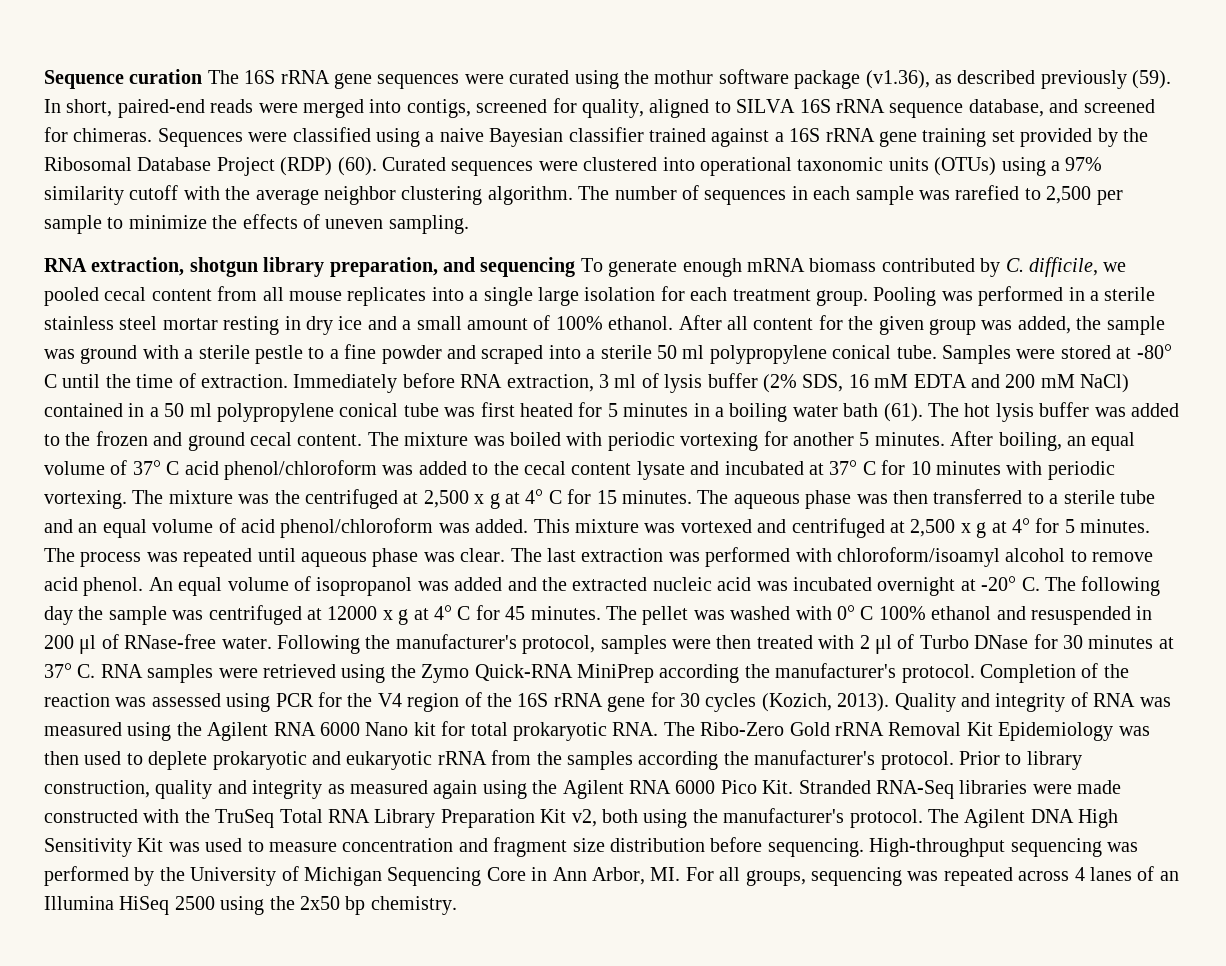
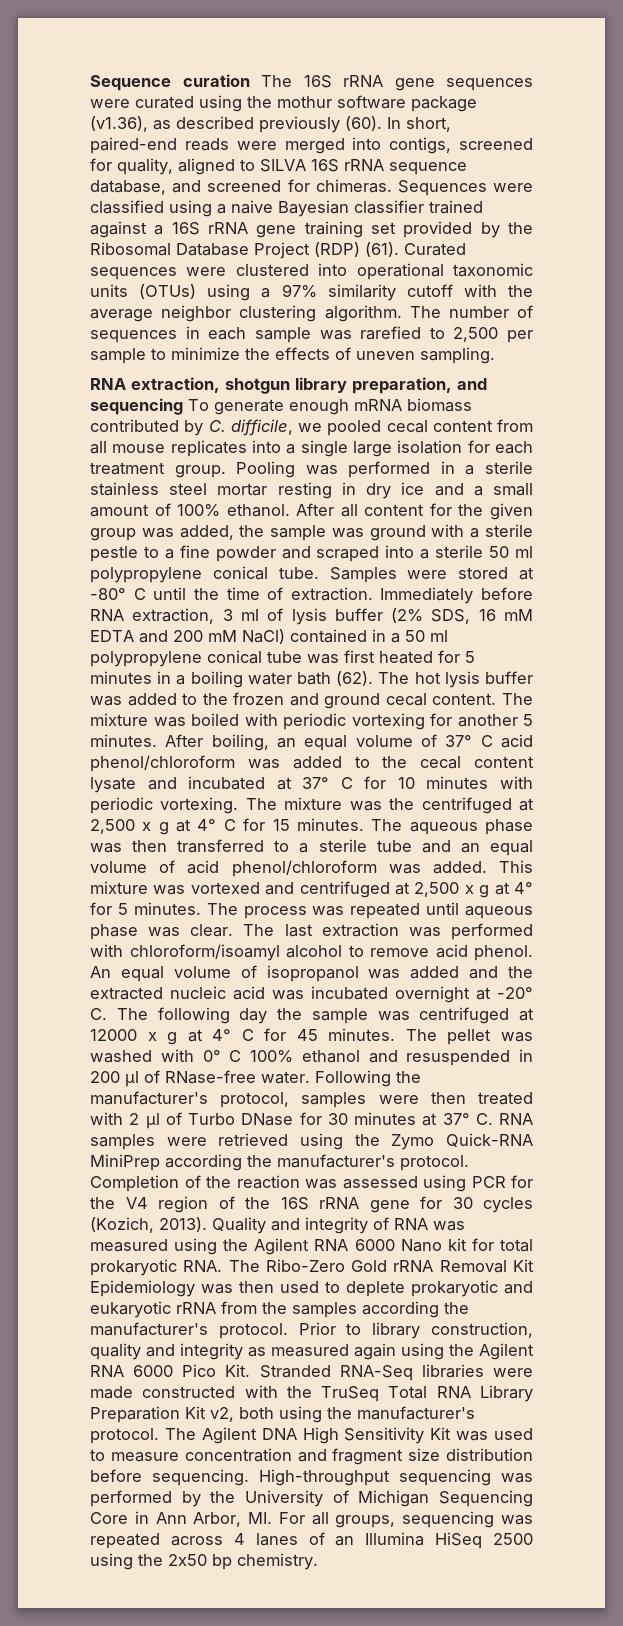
[1132,70,1172,89] (59). -> [345,116,382,131] (60).
[337,157,377,176] (60). -> [365,242,399,257] (61).
[883,403,923,422] (61). -> [336,671,374,686] (62).

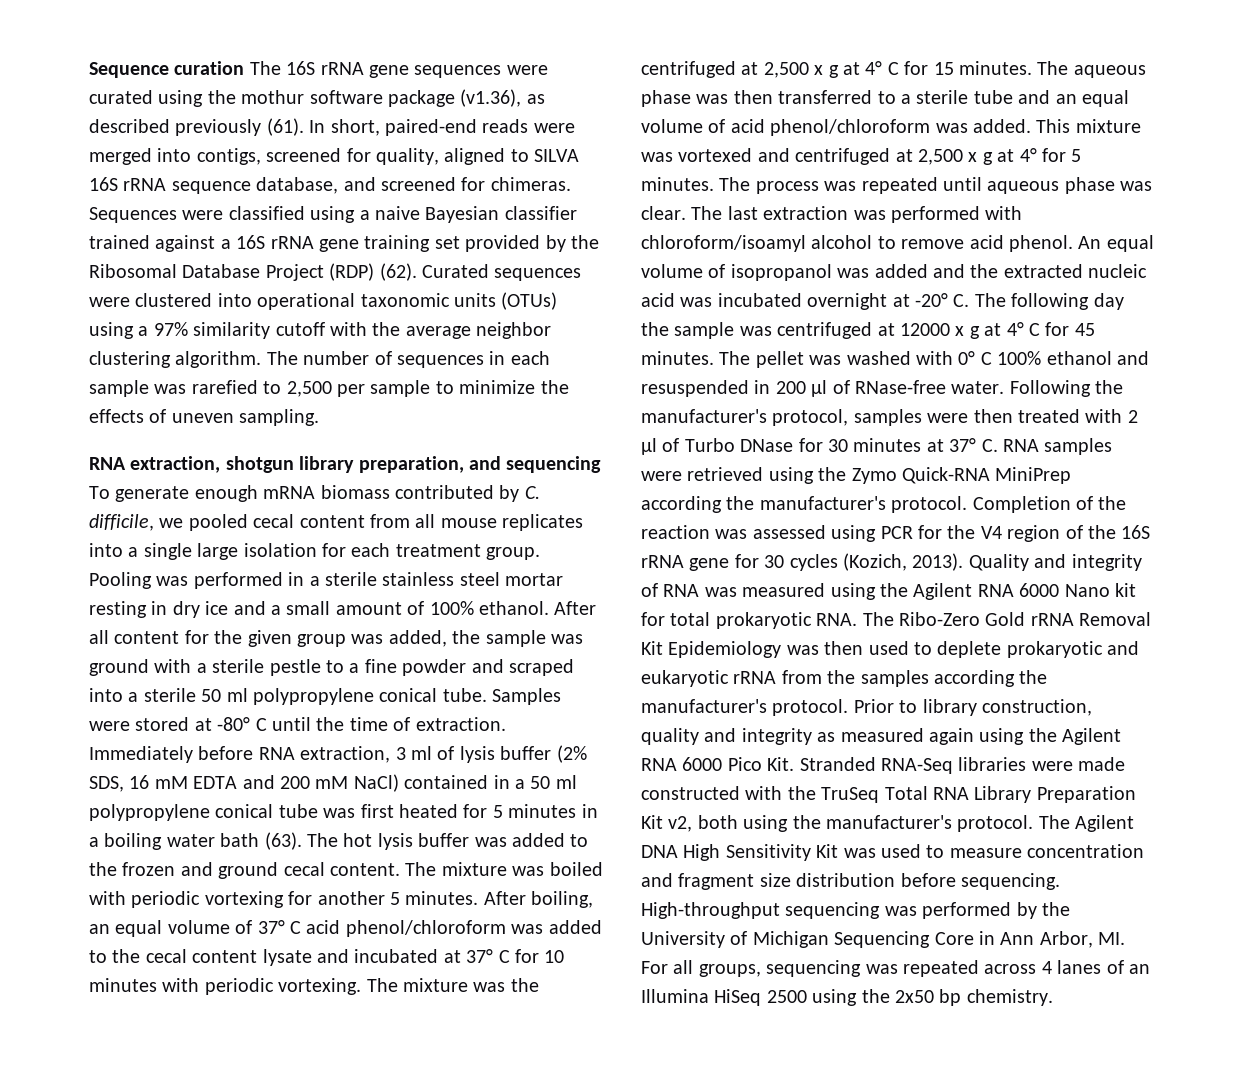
[345,116,382,131] (60). -> [266,118,304,136] (61).
[365,242,399,257] (61). -> [379,263,417,281] (62).
[336,671,374,686] (62). -> [264,832,302,850] (63).

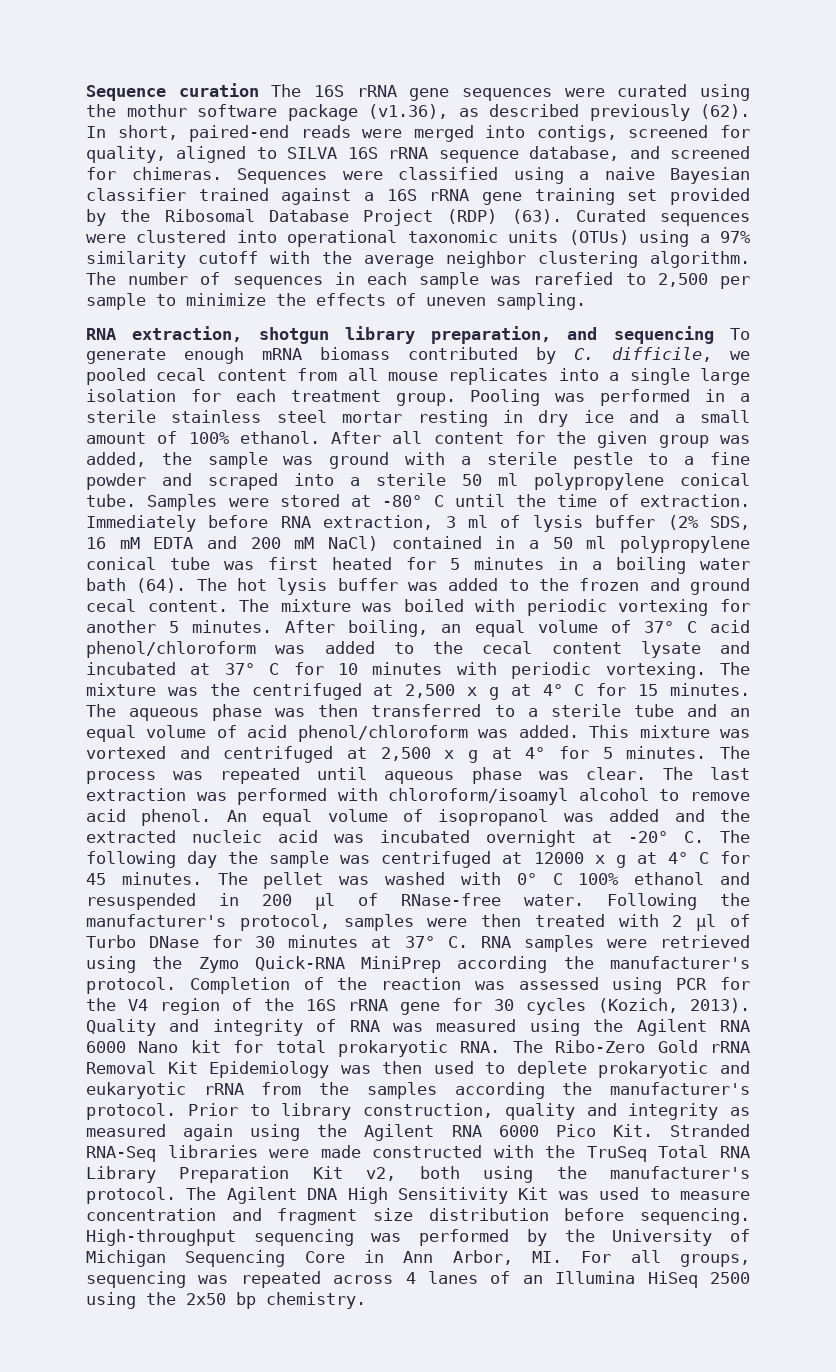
[266,118,304,136] (61). -> [700,104,750,119] (62).
[379,263,417,281] (62). -> [511,209,562,224] (63).
[264,832,302,850] (63). -> [136,578,187,593] (64).

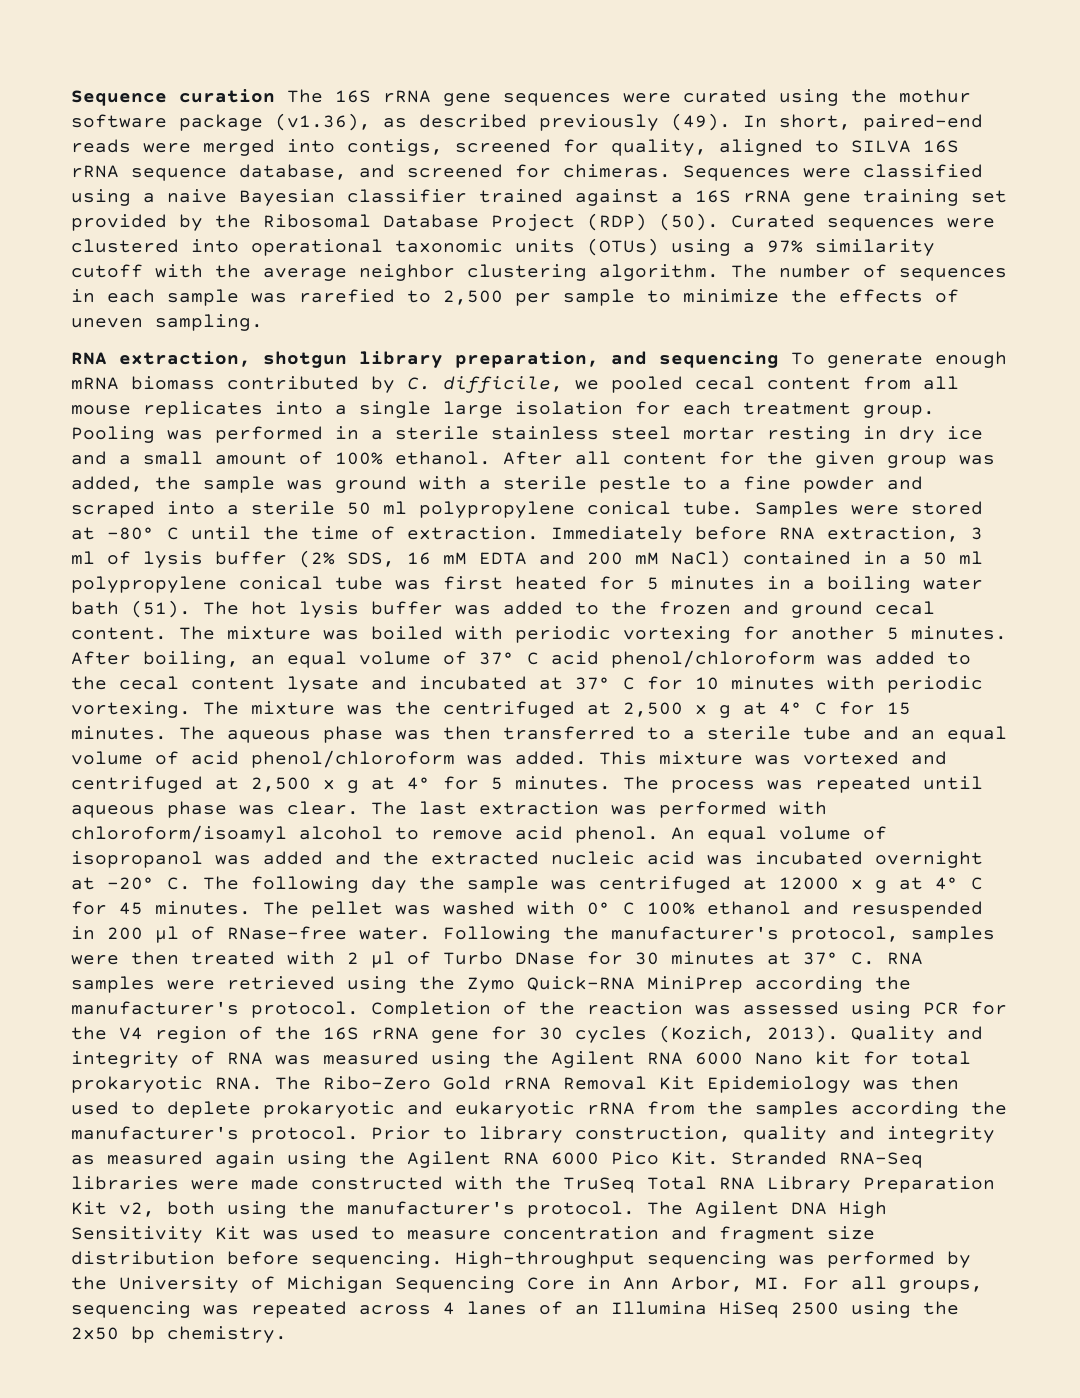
[700,104,750,119] (62). -> [671,113,731,131] (49).
[511,209,562,224] (63). -> [659,213,719,231] (50).
[136,578,187,593] (64). -> [131,600,191,618] (51).

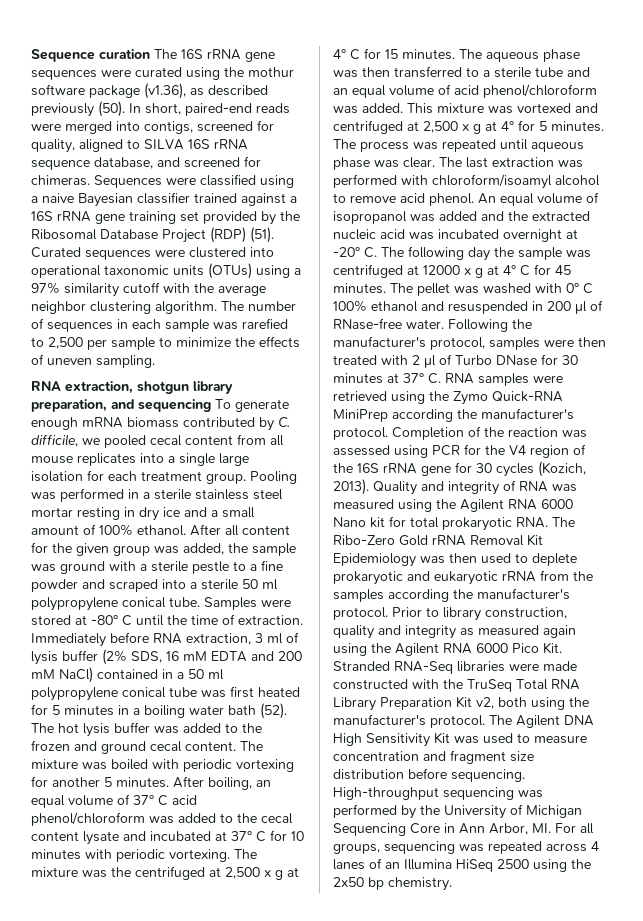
[671,113,731,131] (49). -> [98,101,125,117] (50).
[659,213,719,231] (50). -> [250,227,274,243] (51).
[131,600,191,618] (51). -> [260,703,287,719] (52).

